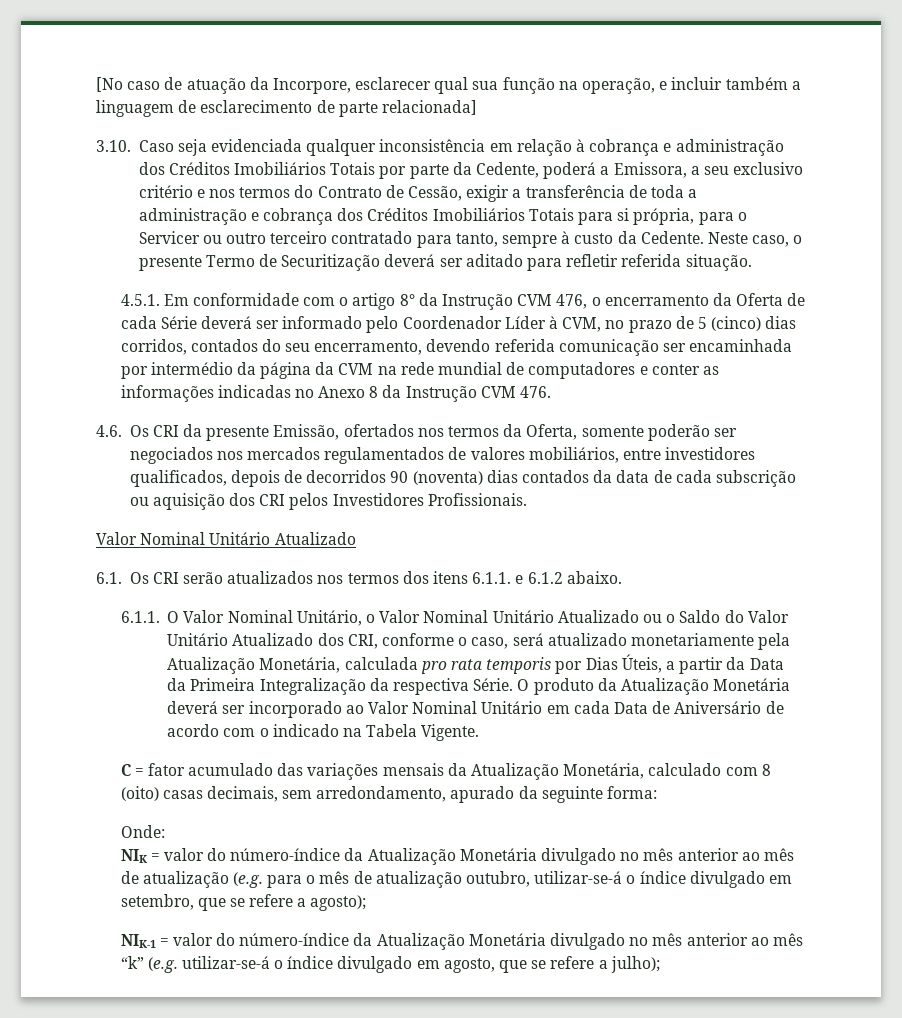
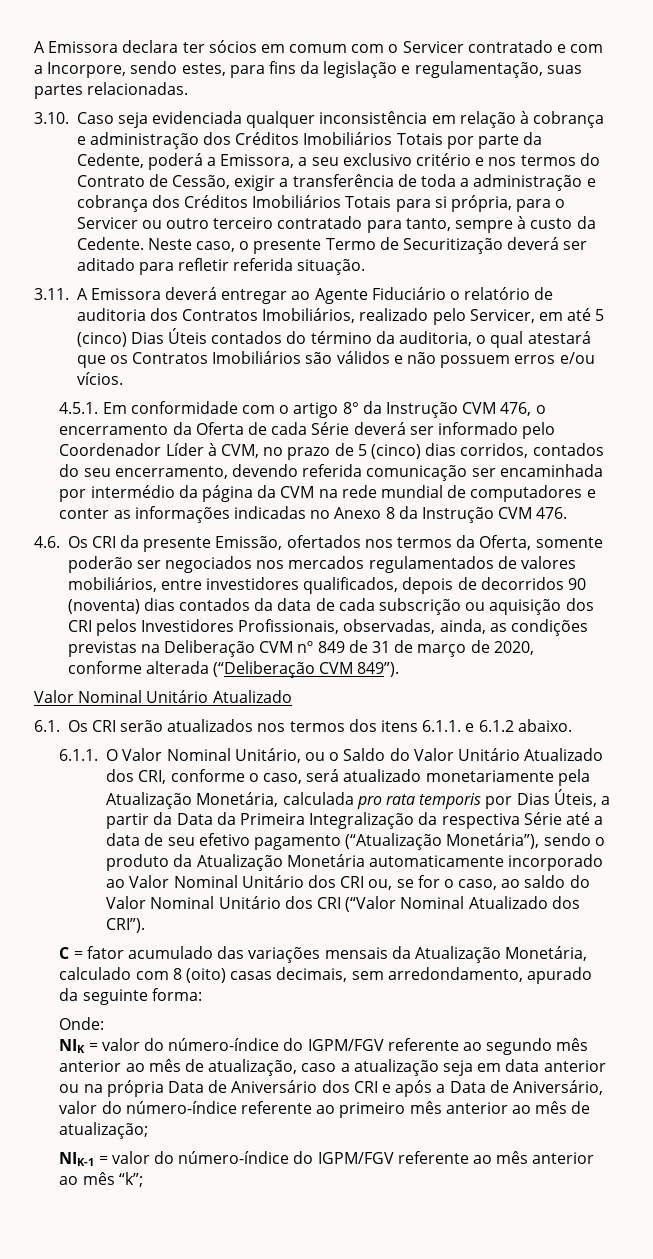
[96,77,801,94] [96,100,477,117] [No caso de atuação da Incorpore, esclarecer qual sua função na operação, e incluir também a linguagem de esclarecimento de parte relacionada] -> [34,40,604,53] [34,61,582,78] [34,82,189,99] A Emissora declara ter sócios em comum com o Servicer contratado e com a Incorpore, sendo estes, para fins da legislação e regulamentação, suas partes relacionadas.
(752, 262) none -> [34,287,554,304] [76,308,605,325] [76,328,591,348] [76,351,595,368] [76,372,123,385] // 3.11. A Emissora deverá entregar ao Agente Fiduciário o relatório de auditoria dos Contratos Imobiliários, realizado pelo Servicer, em até 5 (cinco) Dias Úteis contados do término da auditoria, o qual atestará que os Contratos Imobiliários são válidos e não possuem erros e/ou vícios.
[427,493,527,506] Profissionais. -> [238,619,589,636] [67,640,534,657] [67,661,400,678] Profissionais, observadas, ainda, as condições previstas na Deliberação CVM nº 849 de 31 de março de 2020, conforme alterada (“Deliberação CVM 849”).
[366,610,639,623] o Valor Nominal Unitário Atualizado -> (301, 755) none
[473,678,530,691] Série. O -> [523,812,604,825] [106,833,605,850] Série até a data de seu efetivo pagamento (“Atualização Monetária”), sendo o
[167,701,246,714] deverá ser -> [368,855,504,867] automaticamente
[546,701,784,714] [167,724,480,741] em cada Data de Aniversário de acordo com o indicado na Tabela Vigente. -> [307,875,590,890] [106,896,580,912] [106,918,146,933] dos CRI ou, se for o caso, ao saldo do Valor Nominal Unitário dos CRI (“Valor Nominal Atualizado dos CRI”).
[344,848,794,865] [120,871,792,888] [120,894,367,911] da Atualização Monetária divulgado no mês anterior ao mês de atualização (e.g. para o mês de atualização outubro, utilizar-se-á o índice divulgado em setembro, que se refere a agosto); -> [283,1038,589,1055] [59,1059,606,1076] [59,1080,603,1097] [59,1101,591,1118] [59,1122,149,1139] do IGPM/FGV referente ao segundo mês anterior ao mês de atualização, caso a atualização seja em data anterior ou na própria Data de Aniversário dos CRI e após a Data de Aniversário, valor do número-índice referente ao primeiro mês anterior ao mês de atualização;
[353,933,803,950] [120,956,660,973] da Atualização Monetária divulgado no mês anterior ao mês “k” (e.g. utilizar-se-á o índice divulgado em agosto, que se refere a julho); -> [293,1151,595,1164] [59,1172,143,1187] do IGPM/FGV referente ao mês anterior ao mês “k”;

